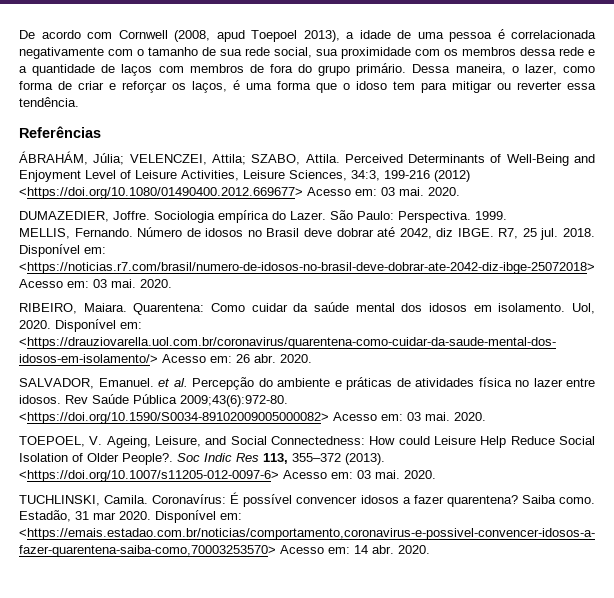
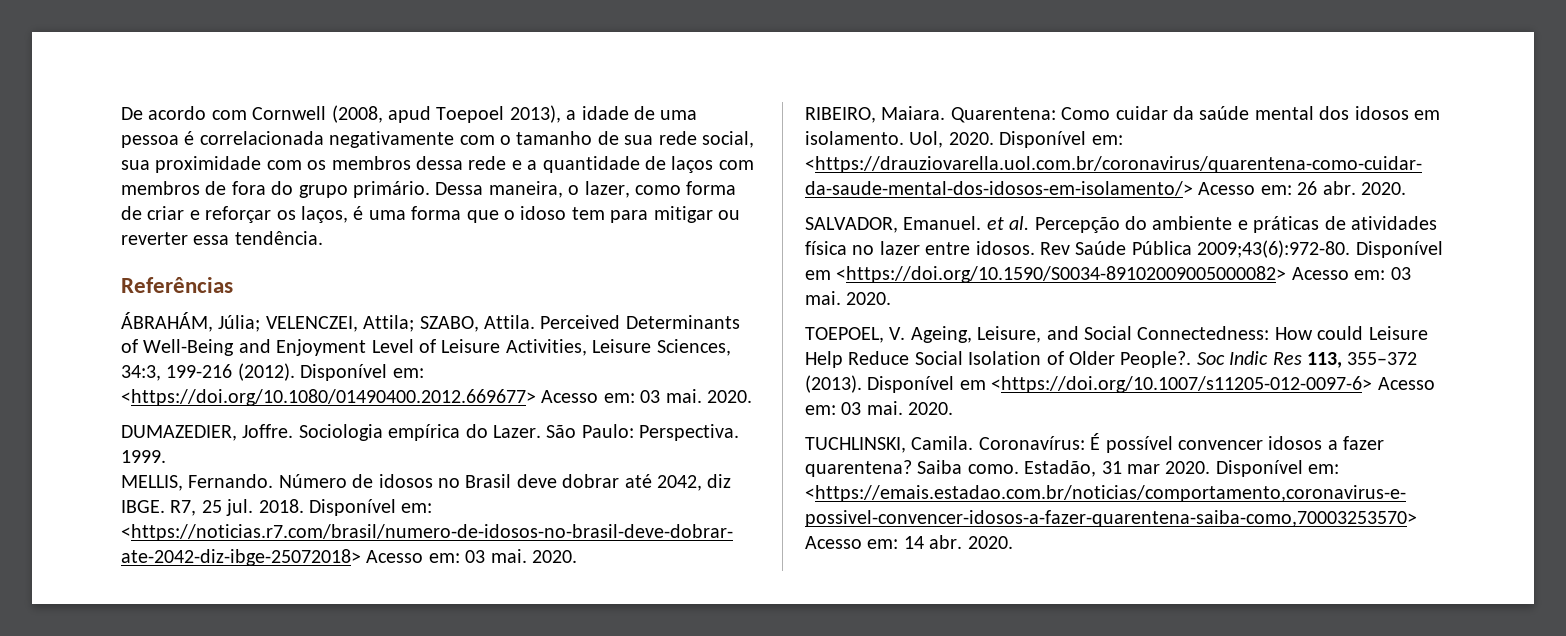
[434,170,470,182] (2012) -> [237,363,424,381] (2012). Disponível em:
(288, 401) none -> [1355,241,1443,258] [805,270,831,280] Disponível em
(385, 459) none -> [867,376,986,393] Disponível em

